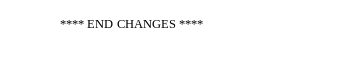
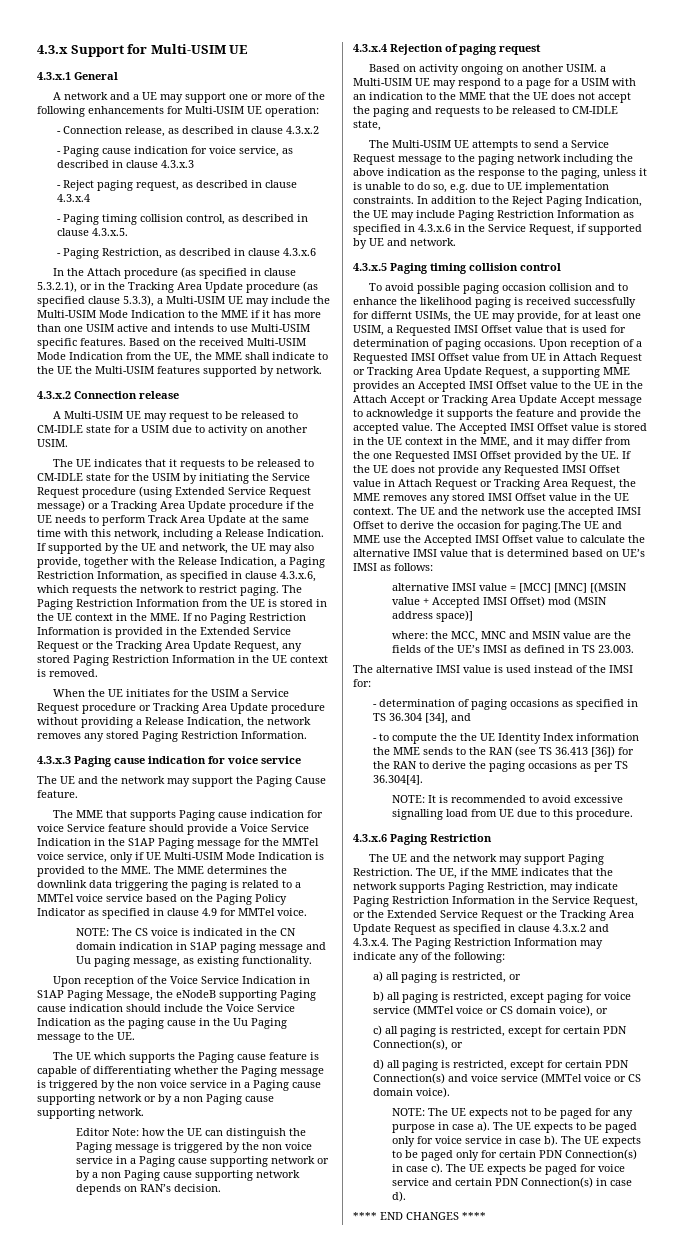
(60, 24) none -> [37,44,249,57] [37,72,118,80] [53,92,326,103] [37,106,319,117] [56,126,319,137] [56,146,293,157] [56,160,194,168] [56,180,297,191] [56,194,90,202] [56,214,308,225] [56,228,128,236] [56,248,316,259] [53,267,297,279] [37,281,318,293] [37,295,330,307] [37,310,321,318] [37,324,310,332] [37,338,306,349] [37,352,328,363] [37,366,322,377] [37,391,179,399] [53,411,299,422] [37,425,308,436] [37,439,68,447] [53,459,315,470] [37,473,310,484] [37,486,311,498] [37,500,314,512] [37,515,309,526] [37,529,324,540] [37,543,314,554] [37,557,325,568] [37,571,316,582] [37,585,302,596] [37,599,327,610] [37,613,306,624] [37,627,291,638] [37,641,302,652] [37,655,328,666] [37,669,98,677] [53,689,290,697] [37,703,325,714] [37,717,311,728] [37,731,307,742] [37,756,301,767] [37,776,326,787] [37,790,78,798] [53,810,324,821] [37,824,309,835] [37,838,319,849] [37,852,324,863] [37,866,287,877] [37,880,301,891] [37,894,287,905] [37,908,307,919] [76,928,297,936] [76,942,327,953] [76,956,313,967] [53,976,311,987] [37,990,316,1001] [37,1004,295,1012] [37,1018,287,1029] [37,1032,135,1043] [53,1052,320,1063] [37,1066,324,1077] [37,1080,321,1091] [37,1094,274,1105] [37,1108,144,1119] [76,1128,307,1139] [76,1142,313,1153] [76,1156,330,1167] [76,1170,301,1181] [76,1184,222,1195] [353,44,541,55] [369,64,607,75] [353,78,636,89] [353,92,631,103] [353,106,618,117] [353,120,381,131] [369,140,610,151] [353,154,633,165] [353,168,647,179] [353,182,609,193] [353,196,642,207] [353,210,634,221] [353,224,642,235] [353,238,456,249] [353,263,561,274] [369,283,629,294] [353,297,636,308] [353,311,641,322] [353,325,626,336] [353,339,642,350] [353,353,642,364] [353,367,630,378] [353,381,643,392] [353,395,642,406] [353,409,641,420] [353,423,647,434] [353,437,631,448] [353,451,631,462] [353,465,620,476] [353,479,636,490] [353,493,629,504] [353,507,641,518] [353,521,622,532] [353,535,645,546] [353,549,645,557] [353,563,433,571] [392,582,628,593] [392,596,608,608] [392,610,474,622] [392,631,632,642] [392,645,635,653] [353,665,633,673] [353,679,371,687] [372,699,638,710] [372,713,471,724] [372,733,639,744] [372,746,634,757] [372,761,628,772] [372,775,423,785] [392,795,624,803] [392,809,634,820] [353,834,492,845] [369,854,605,865] [353,868,613,879] [353,882,618,893] [353,896,638,907] [353,910,634,921] [353,924,609,935] [353,938,603,949] [353,952,505,963] [372,971,521,983] [372,991,631,1003] [372,1005,608,1017] [372,1025,627,1037] [372,1039,463,1051] [372,1059,629,1071] [372,1073,641,1084] [372,1087,450,1098] [392,1108,634,1119] [392,1121,638,1133] [392,1135,642,1147] [392,1149,638,1161] [392,1163,626,1175] [392,1177,633,1188] [392,1191,407,1202] 4.3.x Support for Multi-USIM UE // 4.3.x.1 General // A network and a UE may support one or more of the following enhancements for Multi-USIM UE operation: // - Connection release, as described in clause 4.3.x.2 // - Paging cause indication for voice service, as described in clause 4.3.x.3 // - Reject paging request, as described in clause 4.3.x.4 // - Paging timing collision control, as described in clause 4.3.x.5. // - Paging Restriction, as described in clause 4.3.x.6 // In the Attach procedure (as specified in clause 5.3.2.1), or in the Tracking Area Update procedure (as specified clause 5.3.3), a Multi-USIM UE may include the Multi-USIM Mode Indication to the MME if it has more than one USIM active and intends to use Multi-USIM specific features. Based on the received Multi-USIM Mode Indication from the UE, the MME shall indicate to the UE the Multi-USIM features supported by network. // 4.3.x.2 Connection release // A Multi-USIM UE may request to be released to CM-IDLE state for a USIM due to activity on another USIM. // The UE indicates that it requests to be released to CM-IDLE state for the USIM by initiating the Service Request procedure (using Extended Service Request message) or a Tracking Area Update procedure if the UE needs to perform Track Area Update at the same time with this network, including a Release Indication. If supported by the UE and network, the UE may also provide, together with the Release Indication, a Paging Restriction Information, as specified in clause 4.3.x.6, which requests the network to restrict paging. The Paging Restriction Information from the UE is stored in the UE context in the MME. If no Paging Restriction Information is provided in the Extended Service Request or the Tracking Area Update Request, any stored Paging Restriction Information in the UE context is removed. // When the UE initiates for the USIM a Service Request procedure or Tracking Area Update procedure without providing a Release Indication, the network removes any stored Paging Restriction Information. // 4.3.x.3 Paging cause indication for voice service // The UE and the network may support the Paging Cause feature. // The MME that supports Paging cause indication for voice Service feature should provide a Voice Service Indication in the S1AP Paging message for the MMTel voice service, only if UE Multi-USIM Mode Indication is provided to the MME. The MME determines the downlink data triggering the paging is related to a MMTel voice service based on the Paging Policy Indicator as specified in clause 4.9 for MMTel voice. // NOTE: The CS voice is indicated in the CN domain indication in S1AP paging message and Uu paging message, as existing functionality. // Upon reception of the Voice Service Indication in S1AP Paging Message, the eNodeB supporting Paging cause indication should include the Voice Service Indication as the paging cause in the Uu Paging message to the UE. // The UE which supports the Paging cause feature is capable of differentiating whether the Paging message is triggered by the non voice service in a Paging cause supporting network or by a non Paging cause supporting network. // Editor Note: how the UE can distinguish the Paging message is triggered by the non voice service in a Paging cause supporting network or by a non Paging cause supporting network depends on RAN’s decision. // 4.3.x.4 Rejection of paging request // Based on activity ongoing on another USIM. a Multi-USIM UE may respond to a page for a USIM with an indication to the MME that the UE does not accept the paging and requests to be released to CM-IDLE state, // The Multi-USIM UE attempts to send a Service Request message to the paging network including the above indication as the response to the paging, unless it is unable to do so, e.g. due to UE implementation constraints. In addition to the Reject Paging Indication, the UE may include Paging Restriction Information as specified in 4.3.x.6 in the Service Request, if supported by UE and network. // 4.3.x.5 Paging timing collision control // To avoid possible paging occasion collision and to enhance the likelihood paging is received successfully for differnt USIMs, the UE may provide, for at least one USIM, a Requested IMSI Offset value that is used for determination of paging occasions. Upon reception of a Requested IMSI Offset value from UE in Attach Request or Tracking Area Update Request, a supporting MME provides an Accepted IMSI Offset value to the UE in the Attach Accept or Tracking Area Update Accept message to acknowledge it supports the feature and provide the accepted value. The Accepted IMSI Offset value is stored in the UE context in the MME, and it may differ from the one Requested IMSI Offset provided by the UE. If the UE does not provide any Requested IMSI Offset value in Attach Request or Tracking Area Request, the MME removes any stored IMSI Offset value in the UE context. The UE and the network use the accepted IMSI Offset to derive the occasion for paging.The UE and MME use the Accepted IMSI Offset value to calculate the alternative IMSI value that is determined based on UE’s IMSI as follows: // alternative IMSI value = [MCC] [MNC] [(MSIN value + Accepted IMSI Offset) mod (MSIN address space)] // where: the MCC, MNC and MSIN value are the fields of the UE’s IMSI as defined in TS 23.003. // The alternative IMSI value is used instead of the IMSI for: // - determination of paging occasions as specified in TS 36.304 [34], and // - to compute the the UE Identity Index information the MME sends to the RAN (see TS 36.413 [36]) for the RAN to derive the paging occasions as per TS 36.304[4]. // NOTE: It is recommended to avoid excessive signalling load from UE due to this procedure. // 4.3.x.6 Paging Restriction // The UE and the network may support Paging Restriction. The UE, if the MME indicates that the network supports Paging Restriction, may indicate Paging Restriction Information in the Service Request, or the Extended Service Request or the Tracking Area Update Request as specified in clause 4.3.x.2 and 4.3.x.4. The Paging Restriction Information may indicate any of the following: // a) all paging is restricted, or // b) all paging is restricted, except paging for voice service (MMTel voice or CS domain voice), or // c) all paging is restricted, except for certain PDN Connection(s), or // d) all paging is restricted, except for certain PDN Connection(s) and voice service (MMTel voice or CS domain voice). // NOTE: The UE expects not to be paged for any purpose in case a). The UE expects to be paged only for voice service in case b). The UE expects to be paged only for certain PDN Connection(s) in case c). The UE expects be paged for voice service and certain PDN Connection(s) in case d). //

